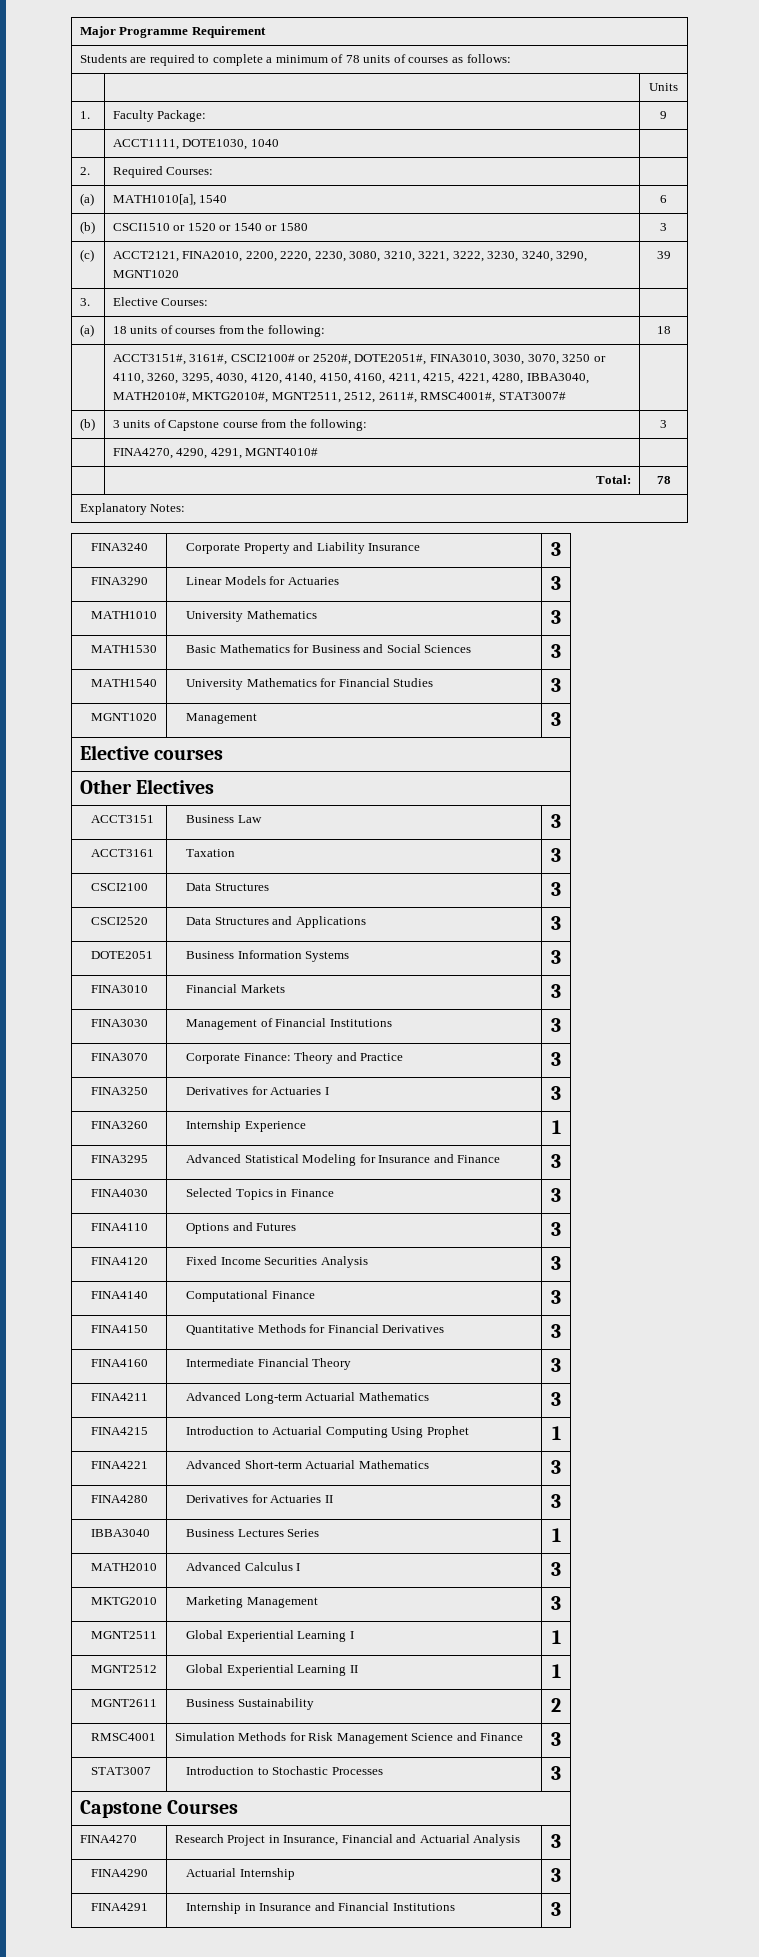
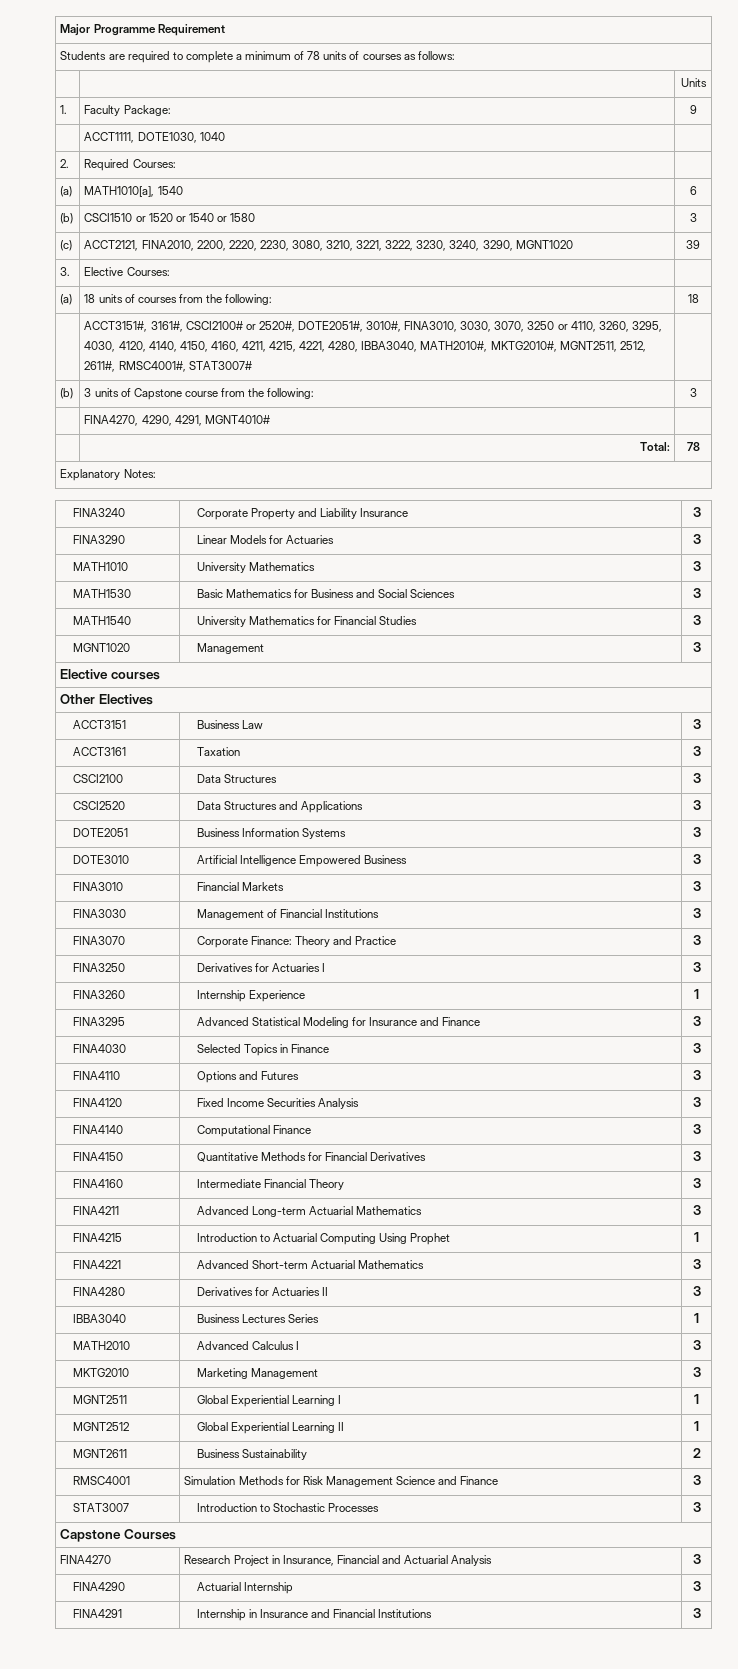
(427, 359) none -> [366,321,402,332] 3010#,
(561, 957) none -> [72,855,129,864] [196,855,408,867] [692,854,701,864] // DOTE3010 | Artificial Intelligence Empowered Business | 3

